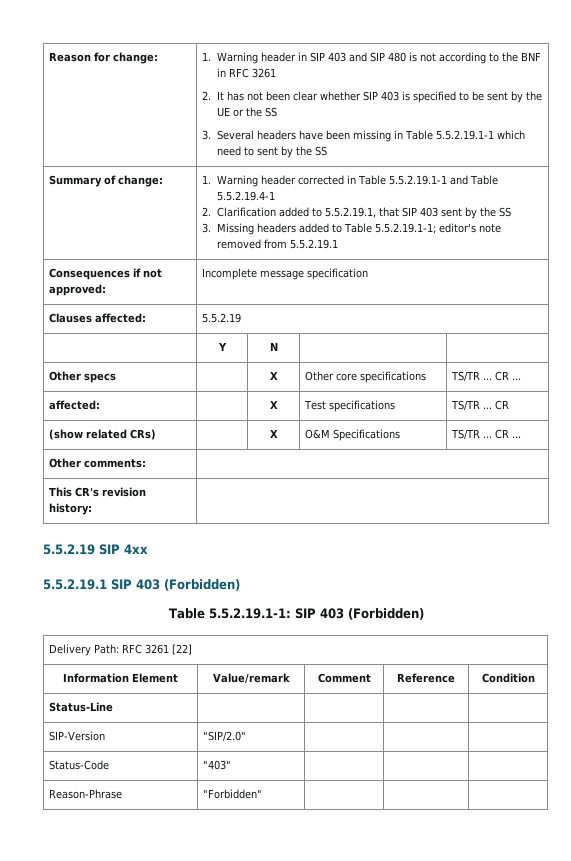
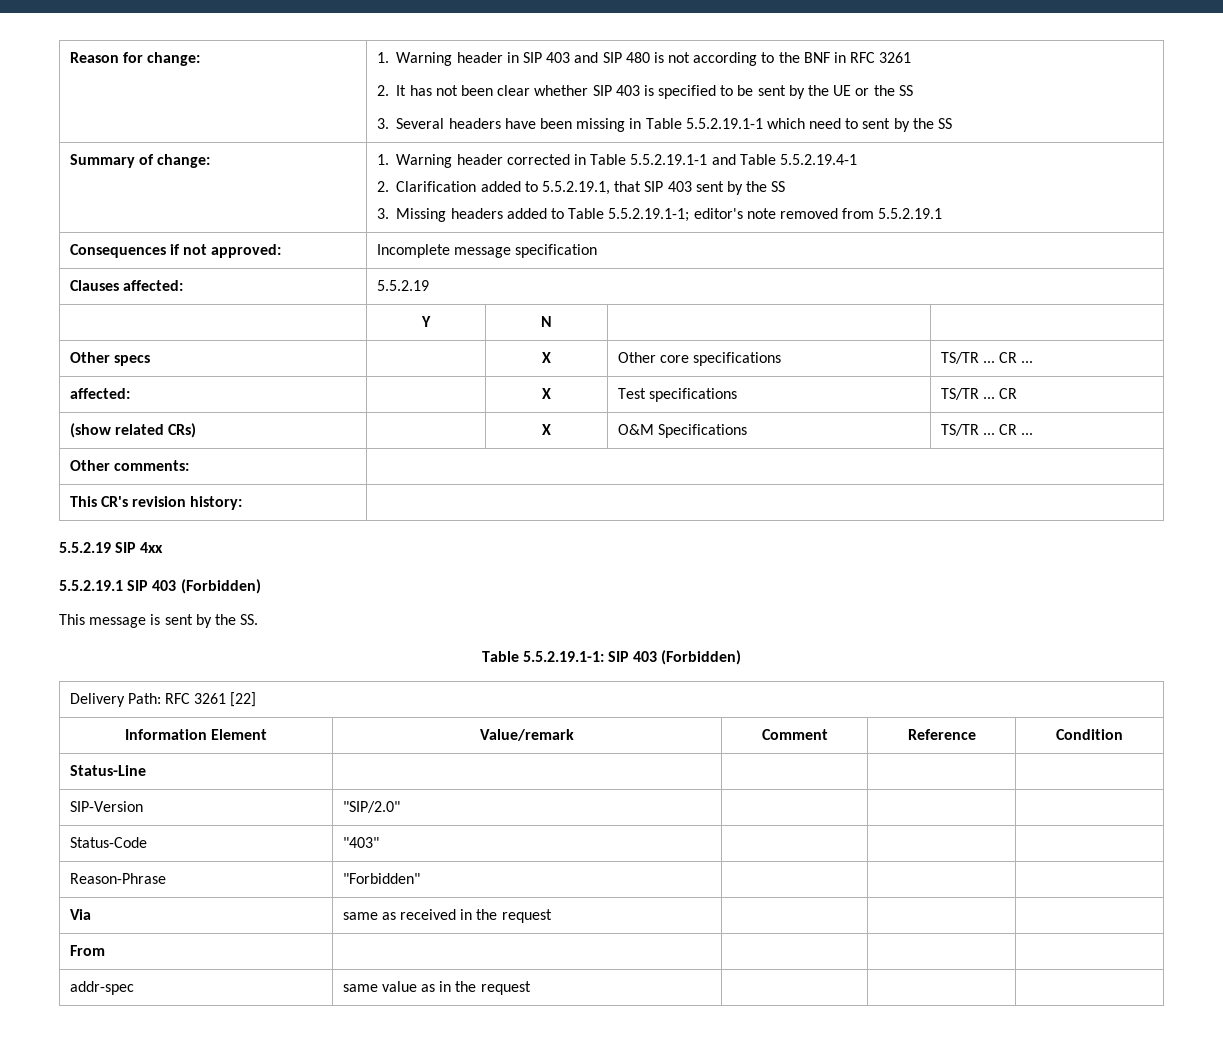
(240, 585) none -> [59,614,259,628] // This message is sent by the SS.
(263, 794) none -> [69,909,91,920] [342,909,552,923] [69,945,105,956] [69,981,134,995] [342,981,531,995] // Via | same as received in the request | | | // From | | | | // addr-spec | same value as in the request | | |

